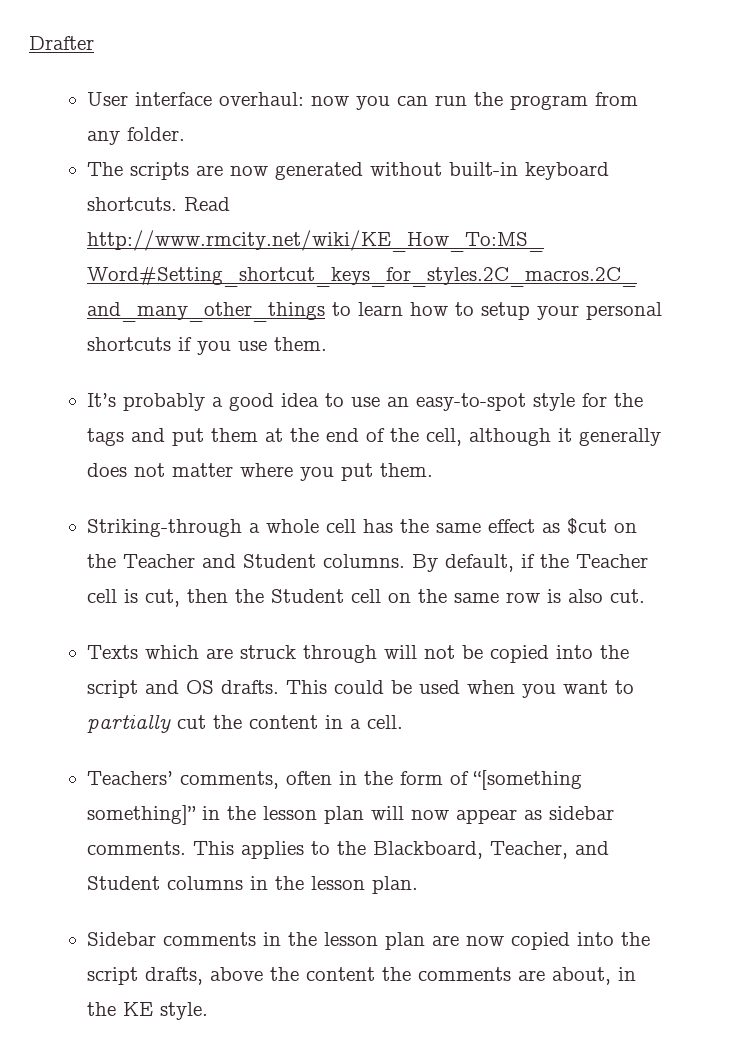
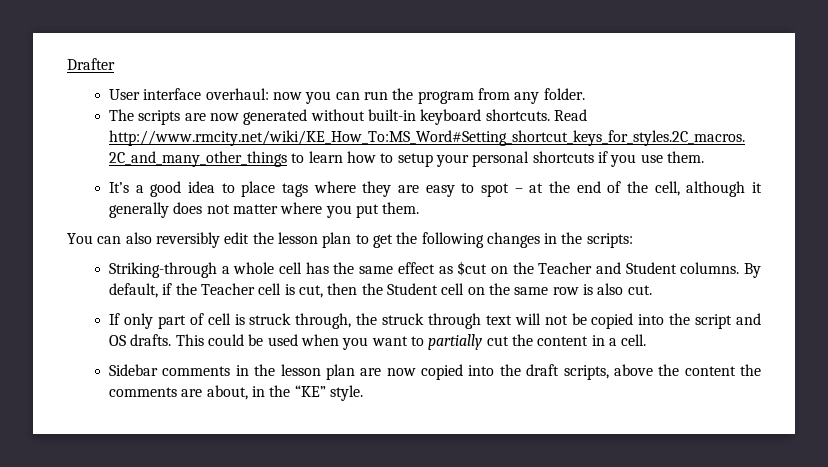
[123,393,206,411] probably -> (130, 187) none
[351,393,644,411] [87,428,259,446] use an easy-to-spot style for the tags and put them -> [241,181,523,197] place tags where they are easy to spot –
(434, 470) none -> [67,232,633,248] // You can also reversibly edit the lesson plan to get the following changes in the scripts:
[87,645,234,659] Texts which are -> [109,313,378,329] If only part of cell is struck through, the
(378, 654) none -> [485,315,512,325] text
[87,770,583,790] [87,805,615,825] [87,841,610,859] [87,876,419,894] // Teachers’ comments, often in the form of “[something something]” in the lesson plan will now appear as sidebar comments. This applies to the Blackboard, Teacher, and Student columns in the lesson plan. -> (647, 340) none
[87,967,204,985] script drafts, -> [526,364,609,380] draft scripts,
[123,1002,154,1016] KE -> [294,385,326,397] “KE”

